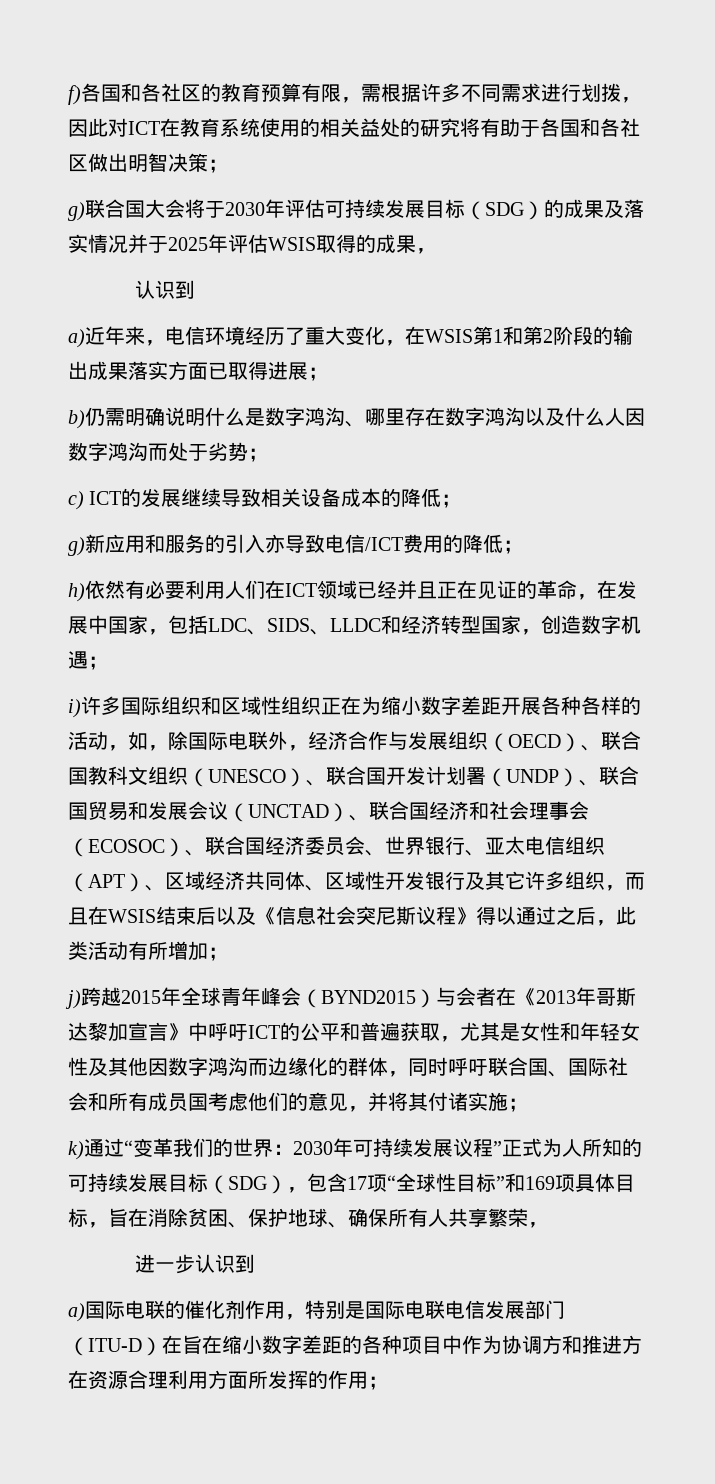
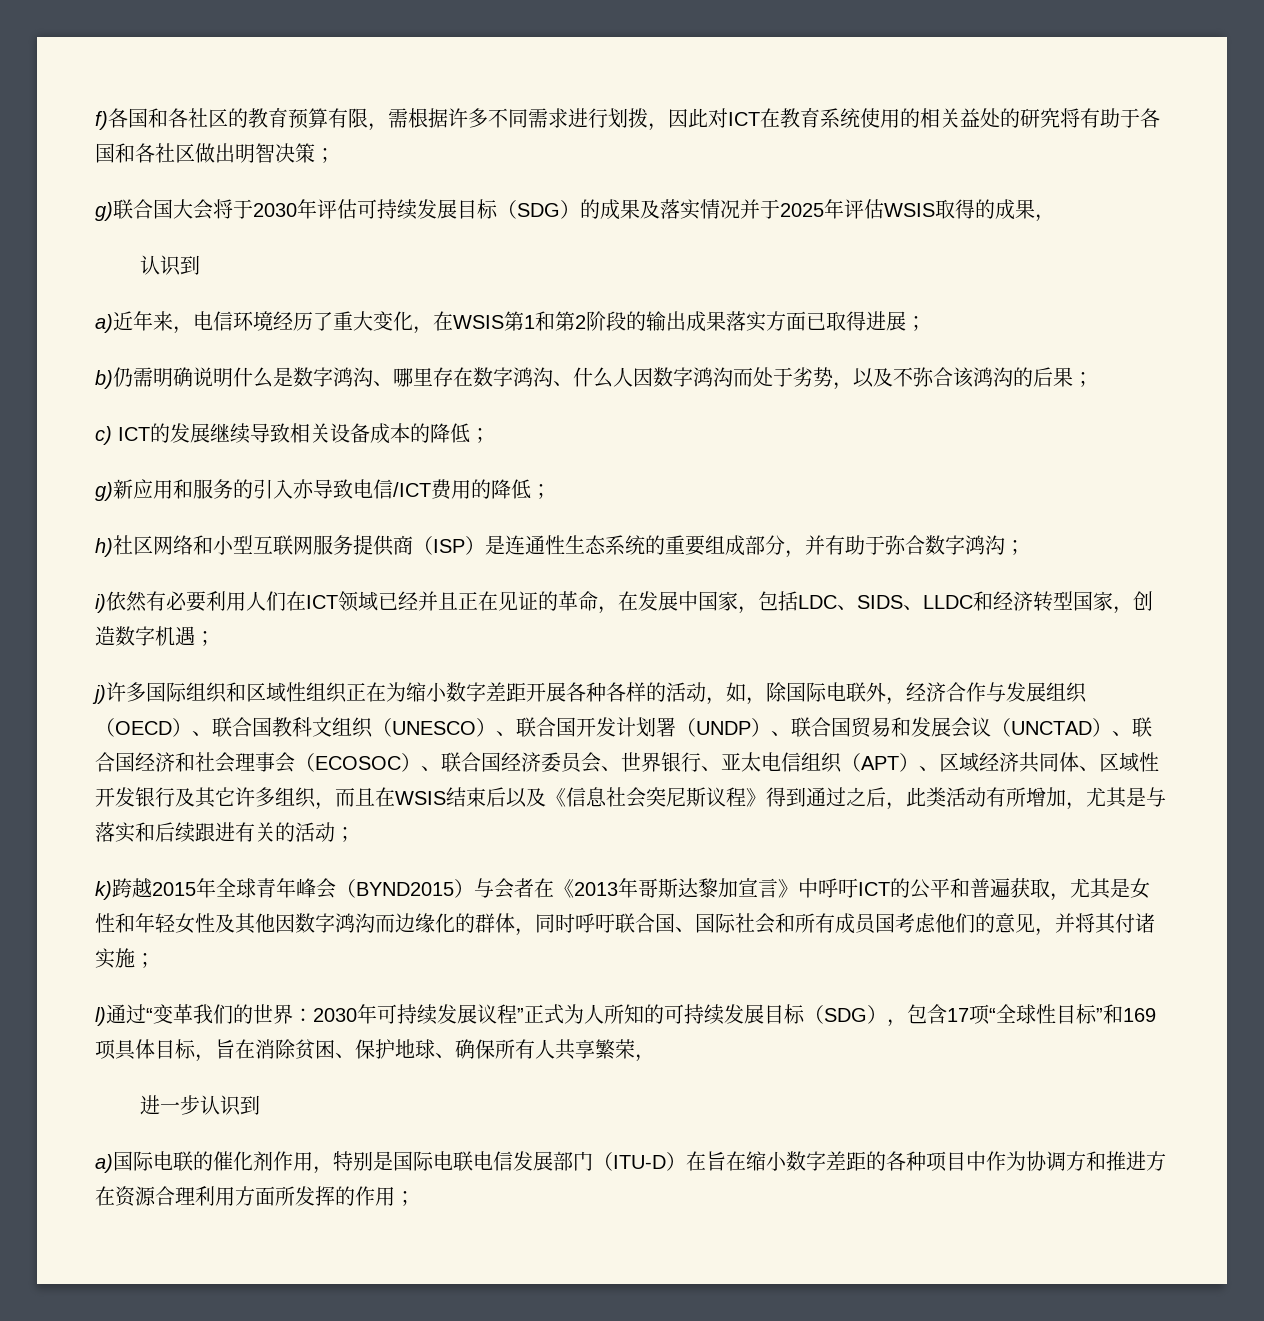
[525,407,565,426] 以及 -> [553,381,573,386] 、
(248, 451) none -> [833,367,1073,390] ，以及不弥合该鸿沟的后果
(85, 592) none -> [113,535,1025,558] [95,594,106,613] 社区网络和小型互联网服务提供商（ISP）是连通性生态系统的重要组成部分，并有助于弥合数字鸿沟； // i)
[68,699,81,718] i) -> [92,685,106,704] j)
[496,906,516,925] 以 -> [786,787,806,807] 到
[208,947,228,961] [65,990,81,1009] ； // j) -> [1066,787,1166,810] [95,822,355,843] [95,881,112,900] ，尤其是与落实和后续跟进有关的活动； // k)
[68,1141,84,1160] k) -> [95,1007,106,1026] l)

